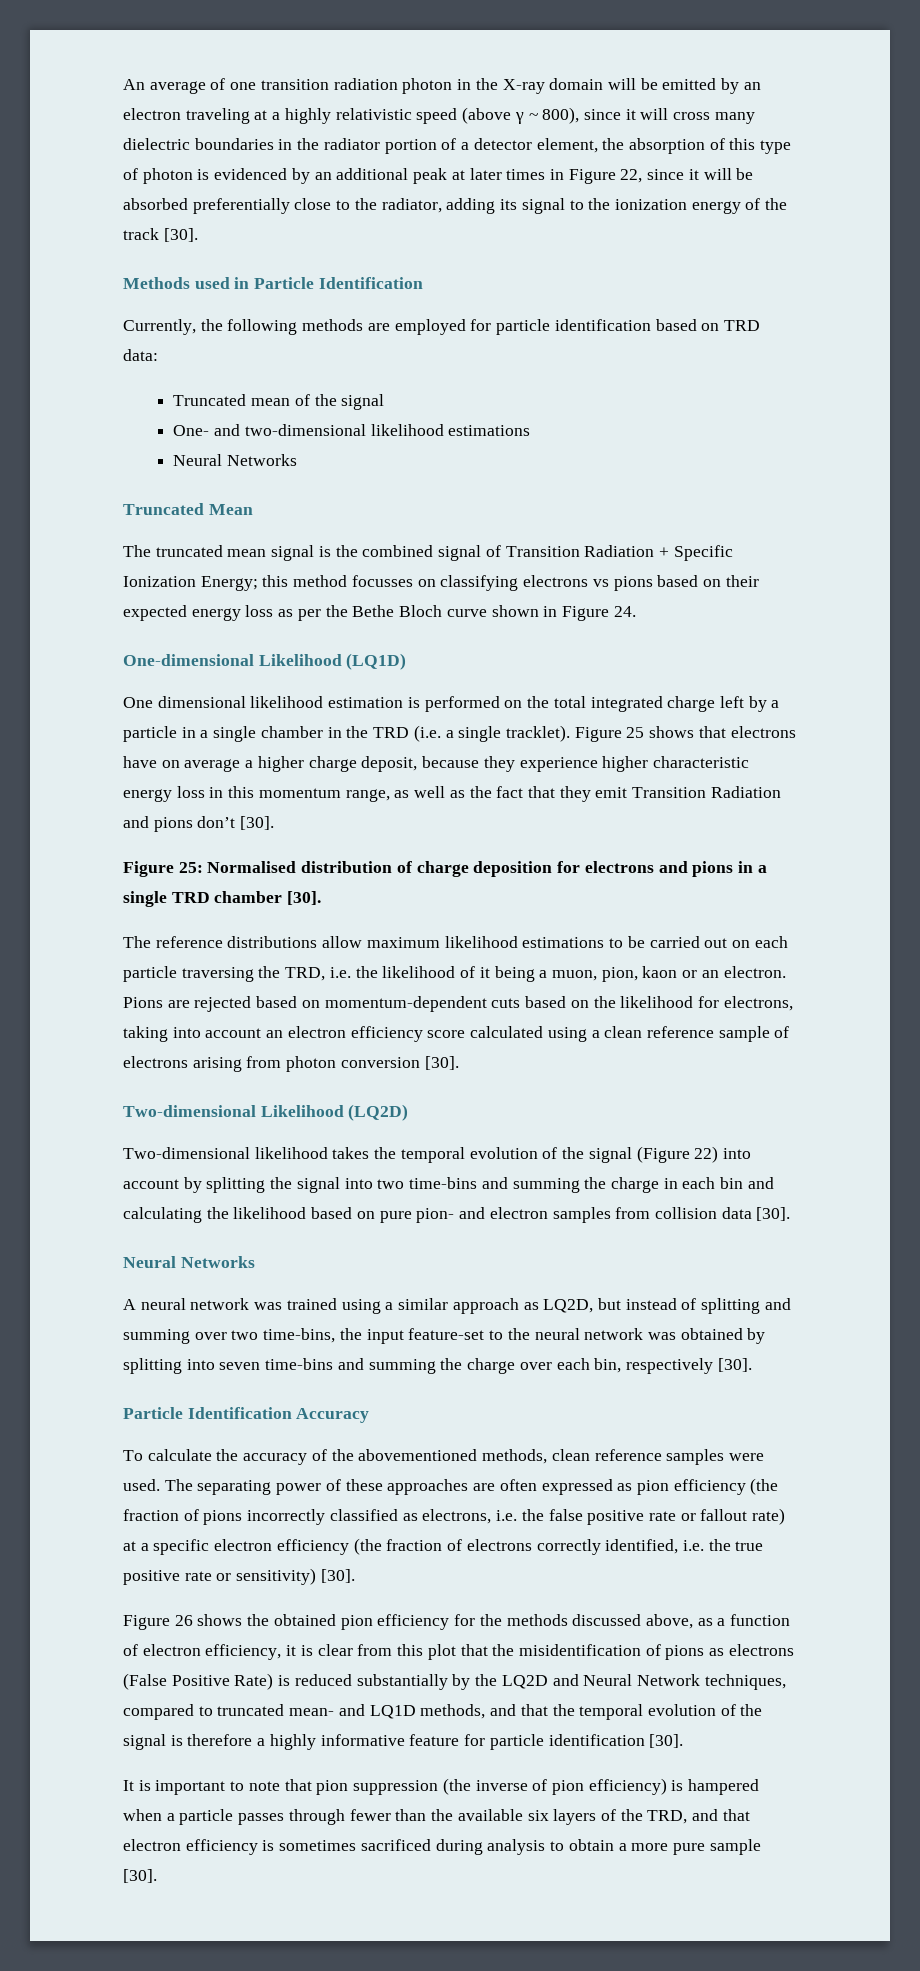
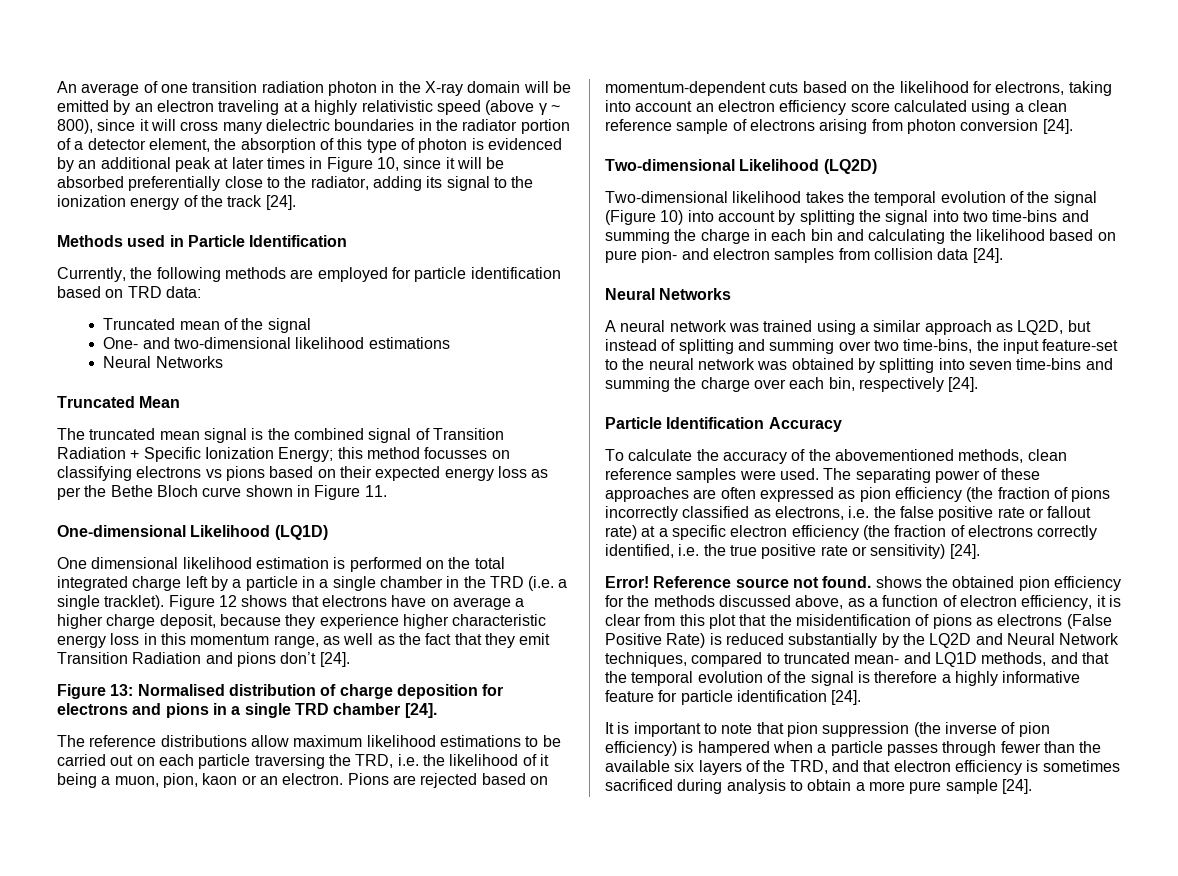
[620,169,643,183] 22, -> [376,157,399,171] 10,
[163,228,198,242] [30]. -> [265,195,296,210] [24].
[613,606,636,617] 24. -> [364,485,387,497] 11.
[626,727,645,738] 25 -> [218,595,237,607] 12
[240,816,275,830] [123,861,203,877] [30]. // Figure 25: -> [319,652,350,667] [57,684,134,699] [24]. // Figure 13:
[287,891,322,905] [30]. -> [404,703,437,718] [24].
[424,1056,459,1070] [30]. -> [1042,119,1073,134] [24].
[694,1146,719,1163] 22) -> [660,210,684,225] 10)
[756,1207,791,1221] [30]. -> [972,248,1003,263] [24].
[717,1358,752,1372] [30]. -> [948,377,979,392] [24].
[320,1569,355,1583] [123,1615,193,1630] [30]. // Figure 26 -> [949,544,980,559] [605,576,872,588] [24]. // Error! Reference source not found.
[649,1734,684,1748] [30]. -> [831,690,862,705] [24].
[123,1869,157,1883] [30]. -> [1001,779,1032,794] [24].

